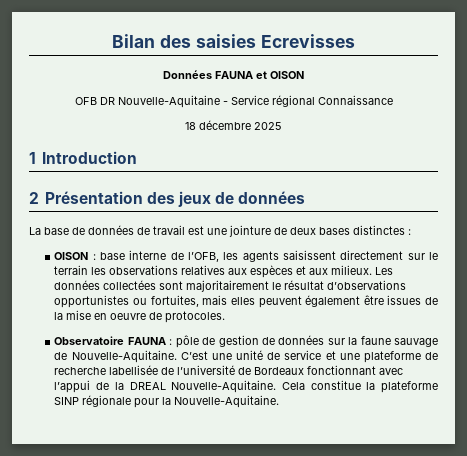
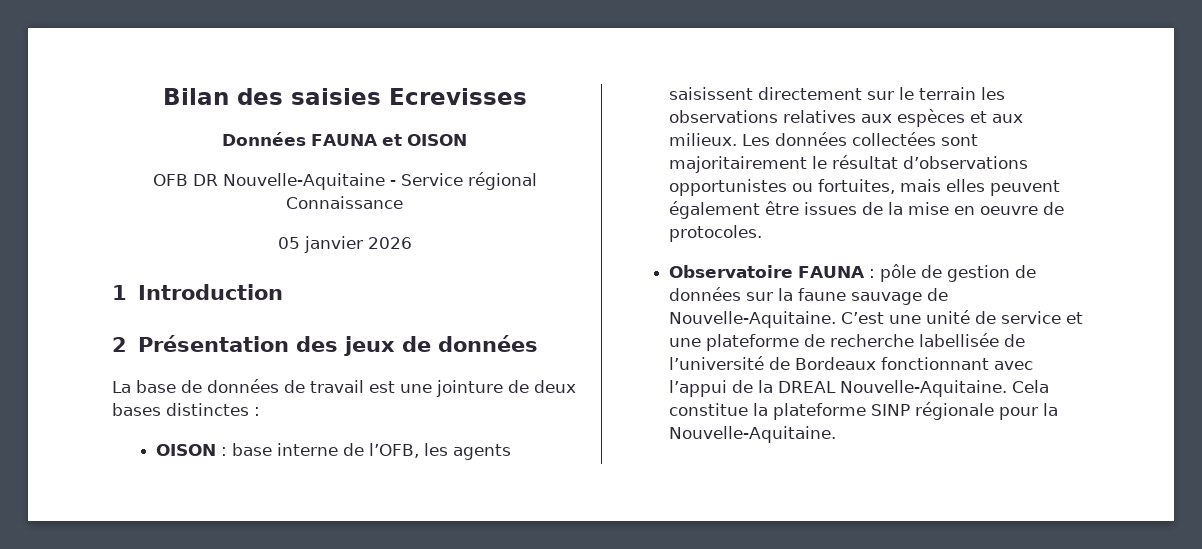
[185,120,282,130] 18 décembre 2025 -> [277,236,412,253] 05 janvier 2026

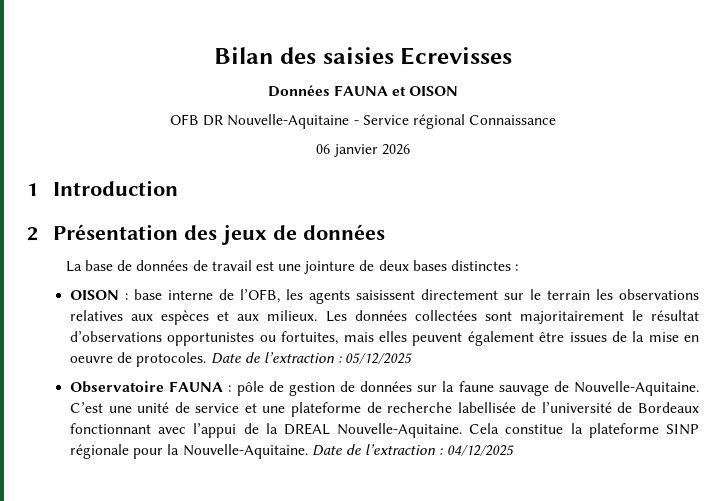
[277,237,300,249] 05 -> [316,144,331,154] 06
(763, 233) none -> [210,352,413,364] Date de l’extraction : 05/12/2025
(837, 434) none -> [311,444,514,456] Date de l’extraction : 04/12/2025

